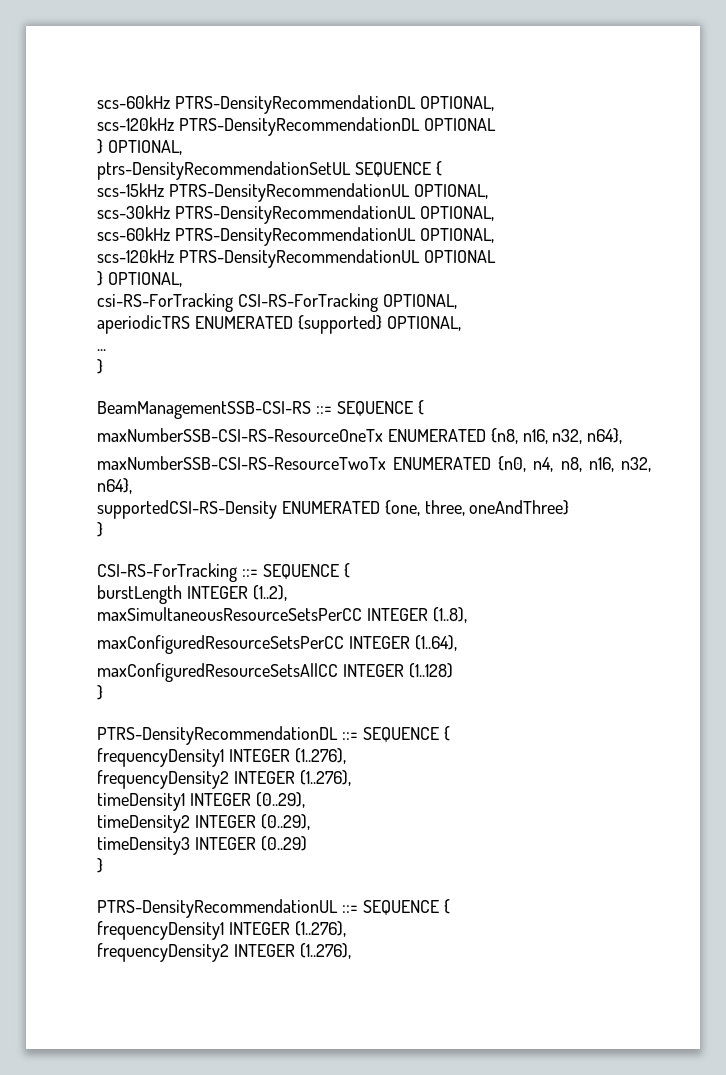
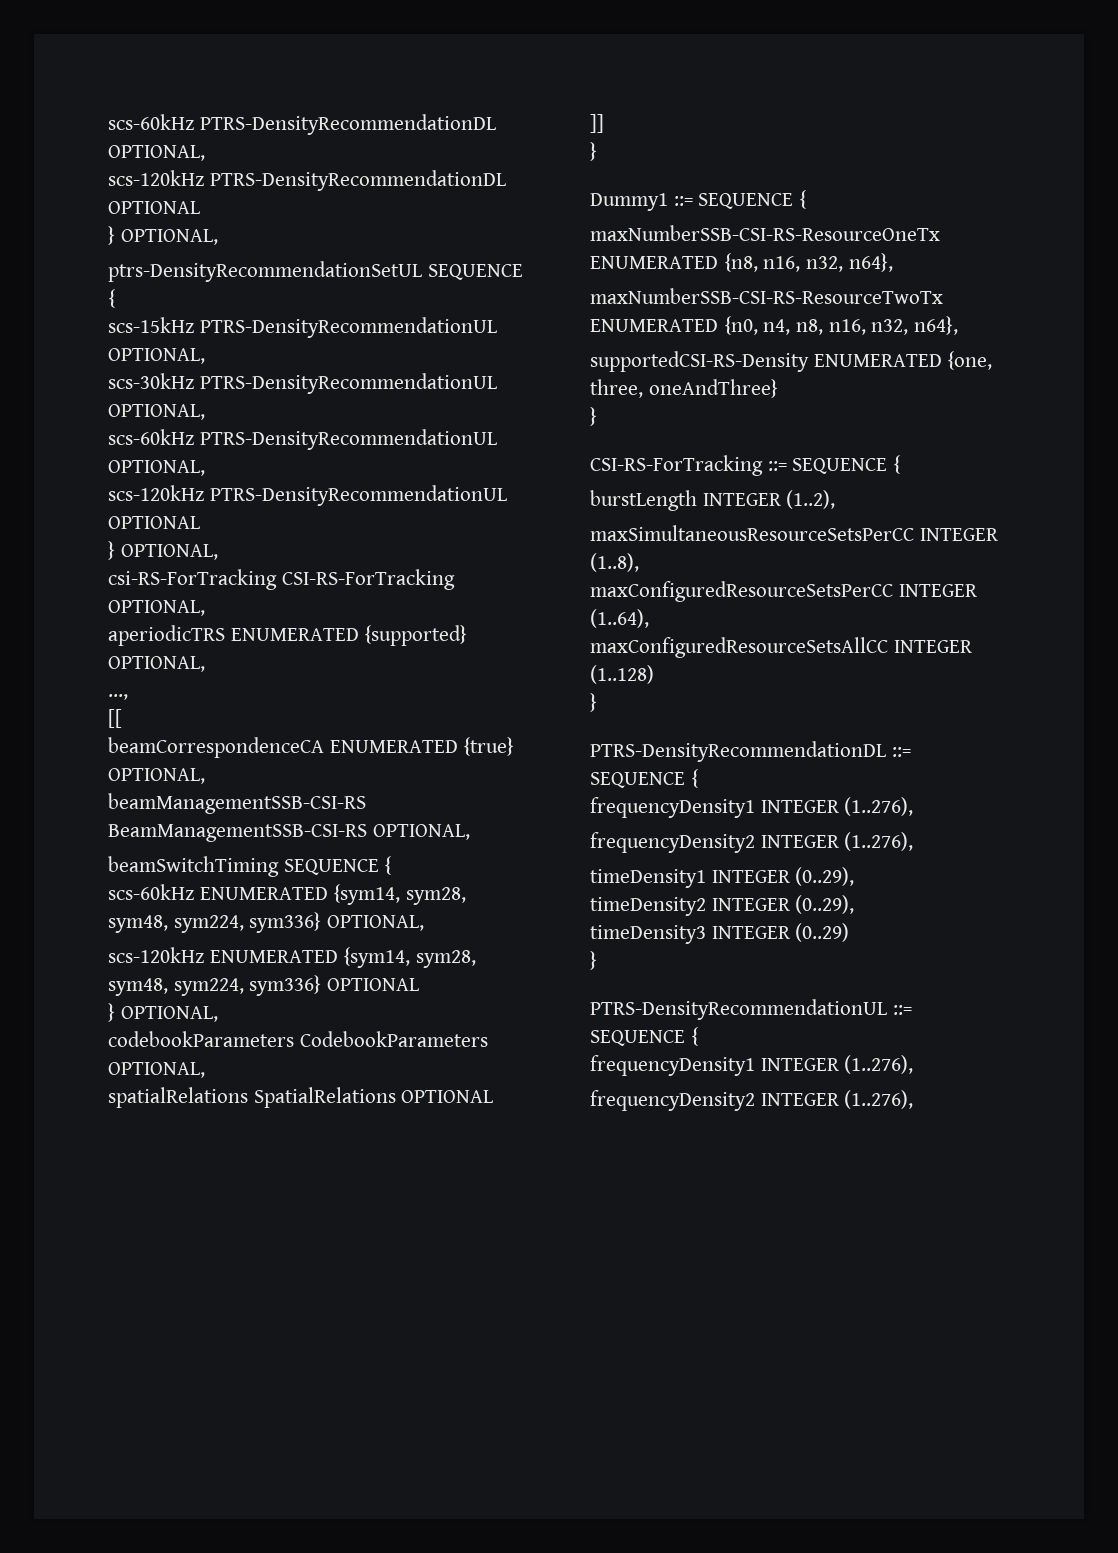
[97,349,106,351] [97,359,103,374] [97,401,311,419] ... // } // BeamManagementSSB-CSI-RS -> [108,694,128,700] [108,709,122,728] [108,737,515,758] [108,768,205,784] [108,793,366,814] [108,824,470,842] [108,856,392,877] [108,884,467,905] [108,912,425,933] [108,947,477,968] [108,975,420,996] [108,1003,218,1022] [108,1031,488,1047] [108,1062,205,1078] [108,1087,494,1108] [590,114,604,133] [590,142,597,161] [590,193,668,211] ..., // [[ // beamCorrespondenceCA ENUMERATED {true} OPTIONAL, // beamManagementSSB-CSI-RS BeamManagementSSB-CSI-RS OPTIONAL, // beamSwitchTiming SEQUENCE { // scs-60kHz ENUMERATED {sym14, sym28, sym48, sym224, sym336} OPTIONAL, // scs-120kHz ENUMERATED {sym14, sym28, sym48, sym224, sym336} OPTIONAL // } OPTIONAL, // codebookParameters CodebookParameters OPTIONAL, // spatialRelations SpatialRelations OPTIONAL // ]] // } // Dummy1

